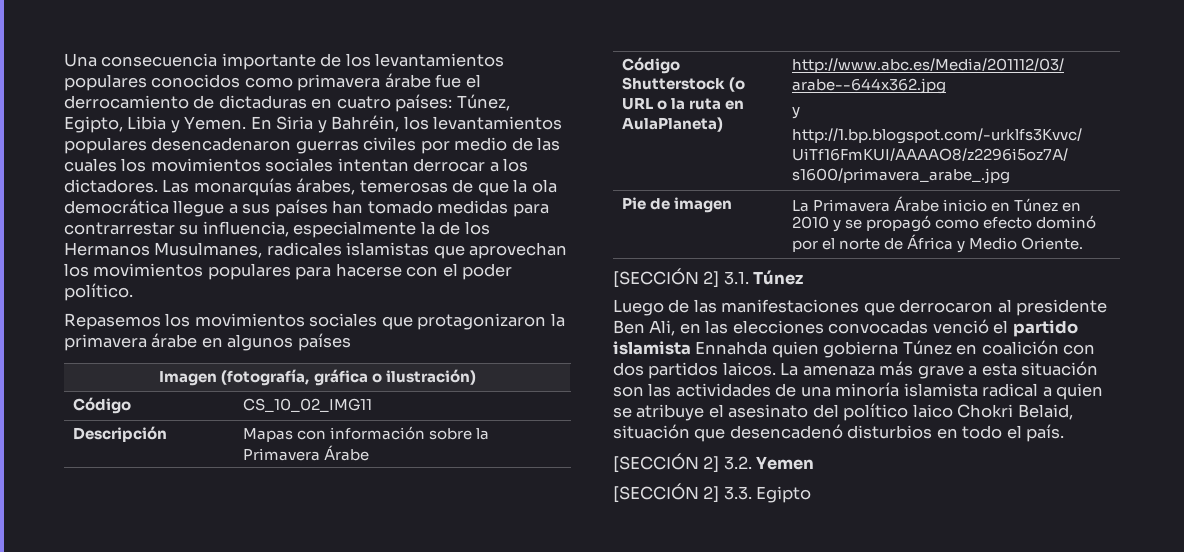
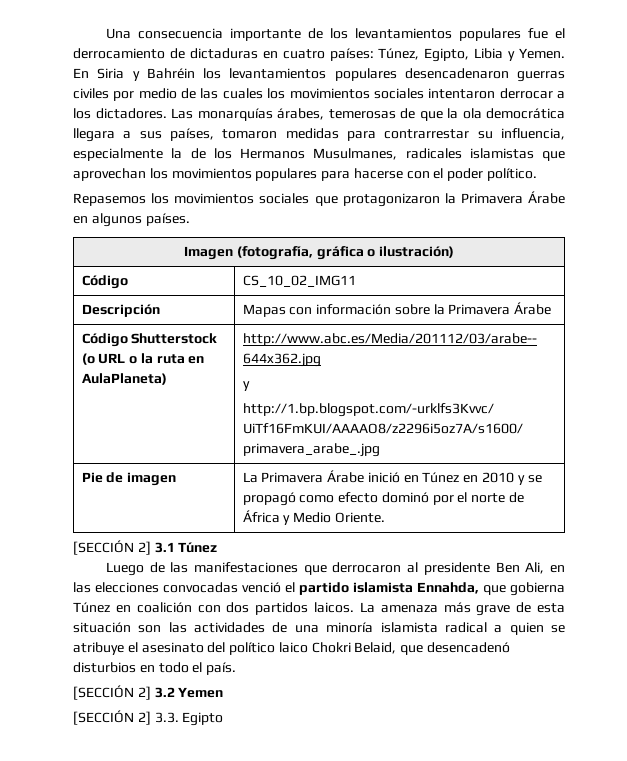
[151,73,431,91] conocidos como primavera árabe -> (521, 34) none
[331,115,400,132] Bahréin, -> [146,68,195,79] Bahréin
[337,158,409,172] intentan -> [428,88,496,99] intentaron
[173,200,225,217] llegue -> [73,128,115,142] llegara
[274,199,433,217] países han tomado -> [170,128,278,141] países, tomaron
[64,333,198,351] primavera árabe -> [460,191,565,204] Primavera Árabe
[297,333,351,351] países -> [145,213,190,226] países.
[942,199,987,212] inicio -> [367,472,400,483] inició
[723,271,749,285] 3.1. -> [154,542,175,553] 3.1
[695,341,819,358] Ennahda quien -> [417,582,506,595] Ennahda, que
[968,366,978,376] a -> [516,602,532,613] de
[613,424,690,439] situación -> (397, 648) none
[723,456,752,470] 3.2. -> [154,687,175,698] 3.2

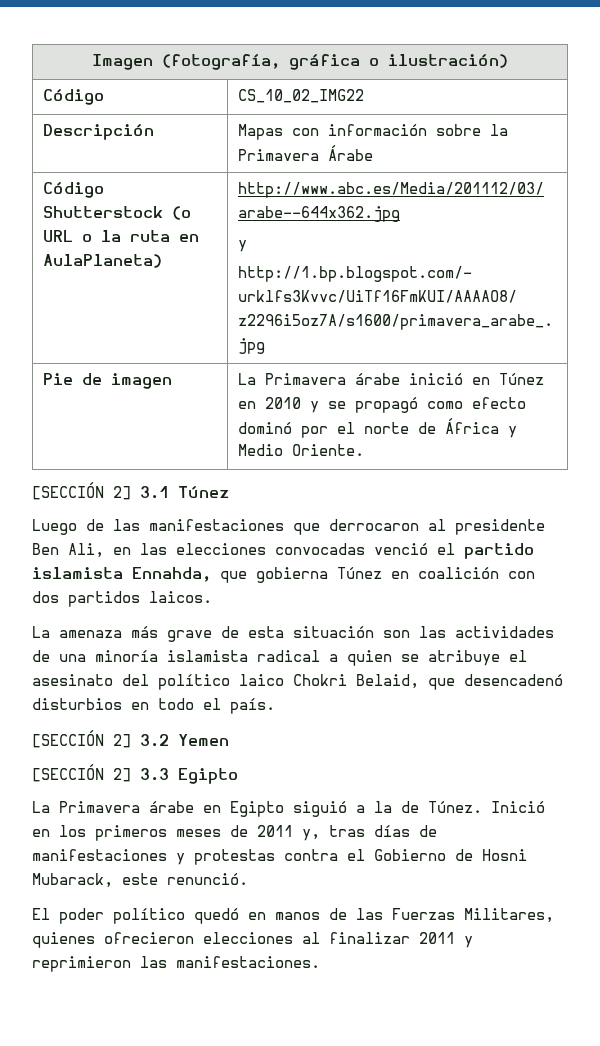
[105,28,565,41] [73,48,565,62] [73,68,565,82] [73,88,565,101] [73,108,565,121] [73,128,565,142] [73,148,565,161] [73,168,538,181] [73,191,565,207] [73,213,190,227] Una consecuencia importante de los levantamientos populares fue el derrocamiento de dictaduras en cuatro países: Túnez, Egipto, Libia y Yemen. En Siria y Bahréin los levantamientos populares desencadenaron guerras civiles por medio de las cuales los movimientos sociales intentaron derrocar a los dictadores. Las monarquías árabes, temerosas de que la ola democrática llegara a sus países, tomaron medidas para contrarrestar su influencia, especialmente la de los Hermanos Musulmanes, radicales islamistas que aprovechan los movimientos populares para hacerse con el poder político. // Repasemos los movimientos sociales que protagonizaron la Primavera Árabe en algunos países. // -> (92, 62) none
[242,275,356,287] CS_10_02_IMG11 -> [238,89,365,103] CS_10_02_IMG22
[327,470,365,483] Árabe -> [355,373,401,385] árabe
(354, 607) none -> (212, 597) //
[154,712,224,726] 3.3. Egipto -> [140,768,238,784] [32,801,545,817] [32,825,437,841] [32,849,527,865] [32,873,248,888] [32,908,554,924] [32,932,473,948] [32,956,320,972] 3.3 Egipto // La Primavera árabe en Egipto siguió a la de Túnez. Inició en los primeros meses de 2011 y, tras días de manifestaciones y protestas contra el Gobierno de Hosni Mubarack, este renunció. // El poder político quedó en manos de las Fuerzas Militares, quienes ofrecieron elecciones al finalizar 2011 y reprimieron las manifestaciones.

